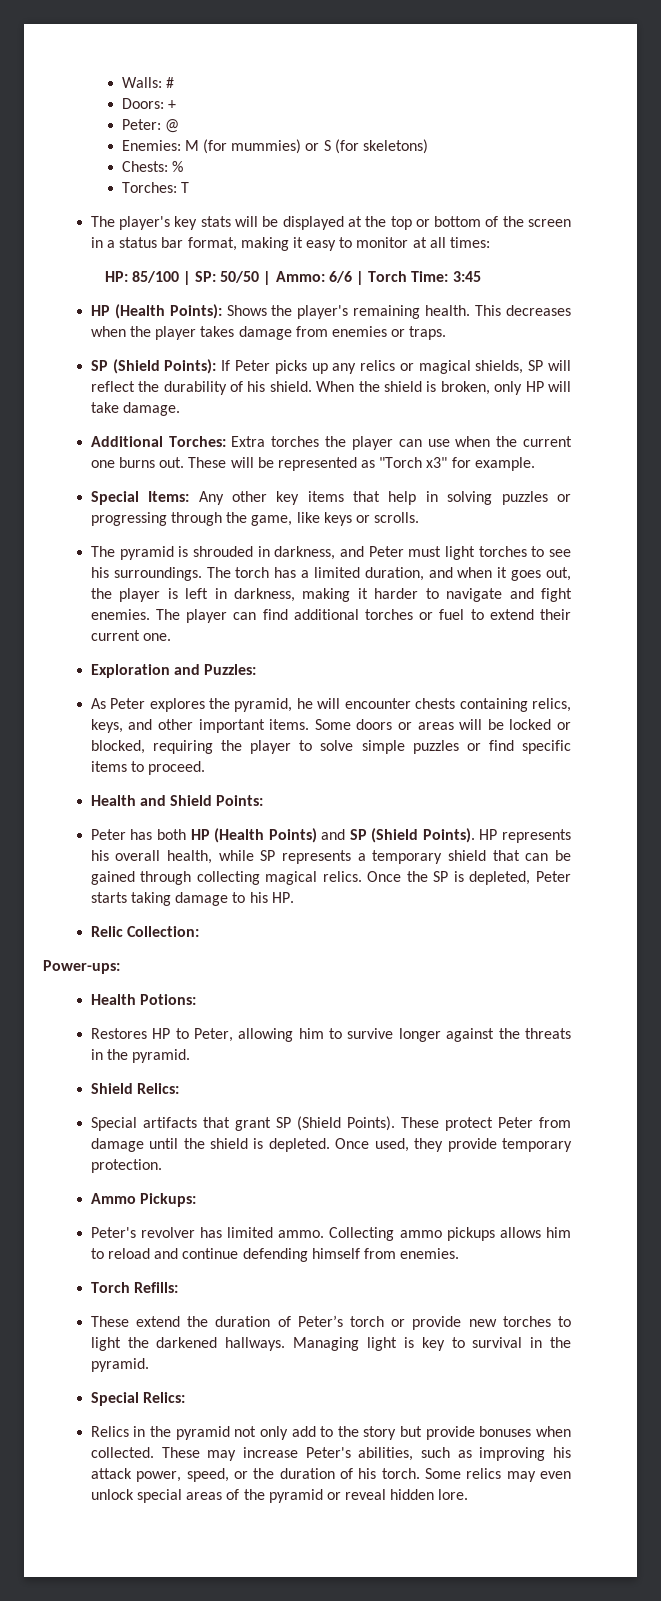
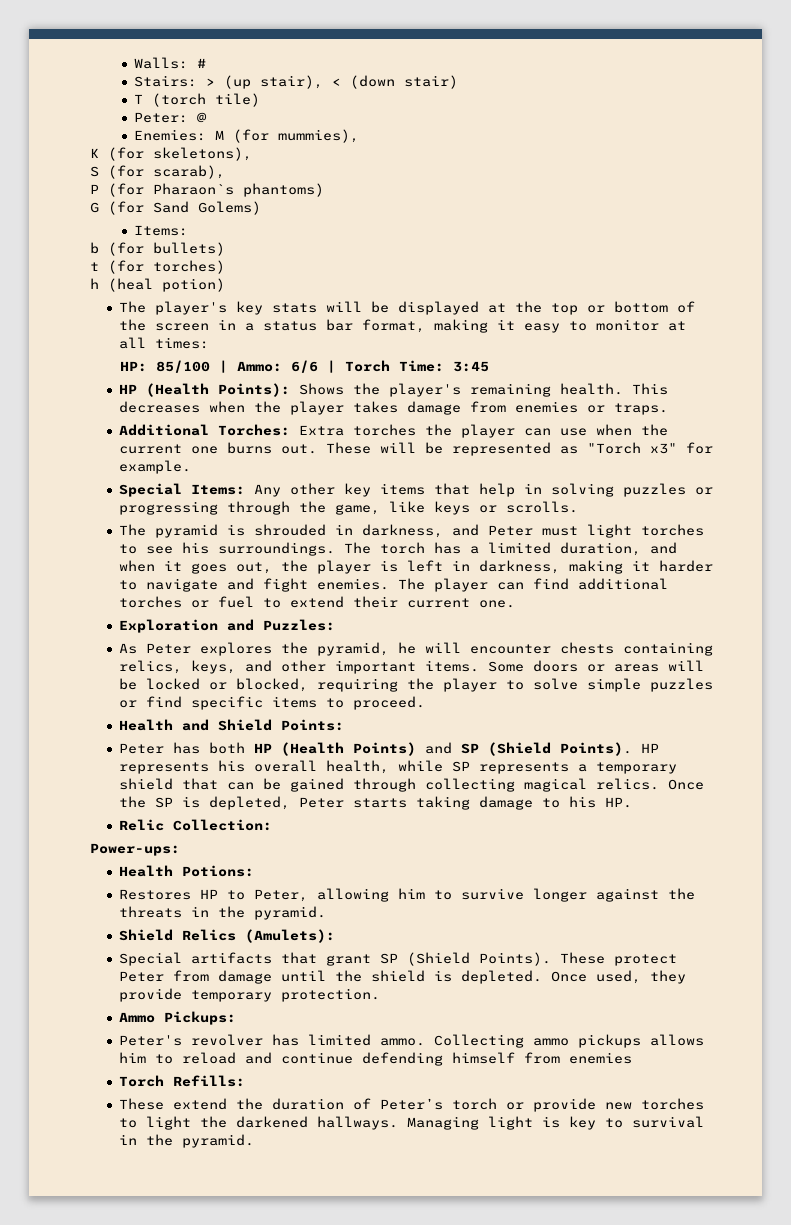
[121,98,176,109] Doors: + -> [133,75,458,89] [133,93,260,107] Stairs: > (up stair), < (down stair) // T (torch tile)
[231,139,428,154] [121,161,183,172] [121,182,189,193] mummies) or S (for skeletons) // Chests: % // Torches: T -> [277,129,359,143] [90,147,252,161] [90,165,225,179] [90,183,324,197] [90,201,261,215] [133,225,188,236] [90,242,225,256] [90,260,225,274] [90,278,225,292] mummies), // K (for skeletons), // S (for scarab), // P (for Pharaon`s phantoms) // G (for Sand Golems) // Items: // b (for bullets) // t (for torches) // h (heal potion)
[195,271,272,285] SP: 50/50 | -> (228, 366) none
[90,359,571,374] [90,381,571,395] [90,402,180,416] // SP (Shield Points): If Peter picks up any relics or magical shields, SP will reflect the durability of his shield. When the shield is broken, only HP will take damage. -> (669, 409) none
[136,1083,179,1094] Relics: -> [182,929,336,943] Relics (Amulets):
[400,1248,460,1259] enemies. -> [569,1052,633,1064] enemies
[90,1392,185,1406] [90,1426,572,1440] [90,1447,571,1461] [90,1468,571,1482] [90,1489,469,1503] // Special Relics: // Relics in the pyramid not only add to the story but provide bonuses when collected. These may increase Peter's abilities, such as improving his attack power, speed, or the duration of his torch. Some relics may even unlock special areas of the pyramid or reveal hidden lore. -> (255, 1141) none

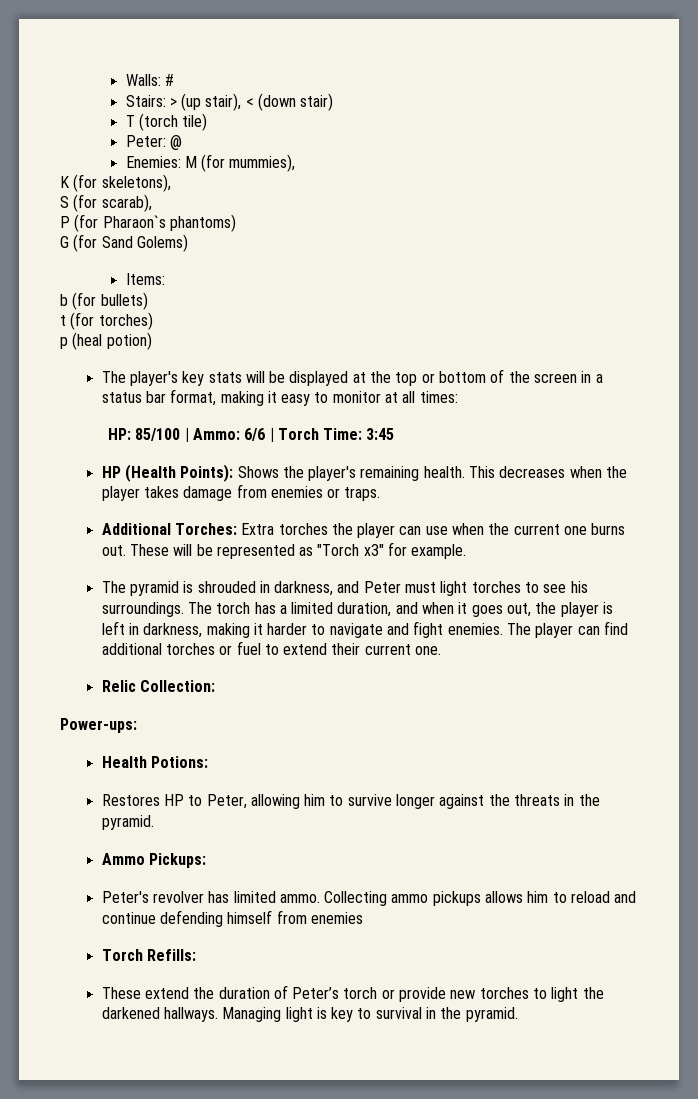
[90,278,99,289] h -> [60,337,68,349] p
[119,483,714,497] [119,501,579,515] // Special Items: Any other key items that help in solving puzzles or progressing through the game, like keys or scrolls. -> (467, 551) none
[119,619,336,633] [119,642,714,656] [119,660,705,674] [119,678,714,692] [119,696,426,710] [119,719,345,731] [119,742,660,756] [119,760,678,774] [119,778,705,792] [119,796,633,810] // Exploration and Puzzles: // As Peter explores the pyramid, he will encounter chests containing relics, keys, and other important items. Some doors or areas will be locked or blocked, requiring the player to solve simple puzzles or find specific items to proceed. // Health and Shield Points: // Peter has both HP (Health Points) and SP (Shield Points). HP represents his overall health, while SP represents a temporary shield that can be gained through collecting magical relics. Once the SP is depleted, Peter starts taking damage to his HP. -> (442, 650) none
[119,929,336,943] [119,952,678,966] [119,970,687,984] [119,988,381,1002] // Shield Relics (Amulets): // Special artifacts that grant SP (Shield Points). These protect Peter from damage until the shield is depleted. Once used, they provide temporary protection. -> (154, 822) none

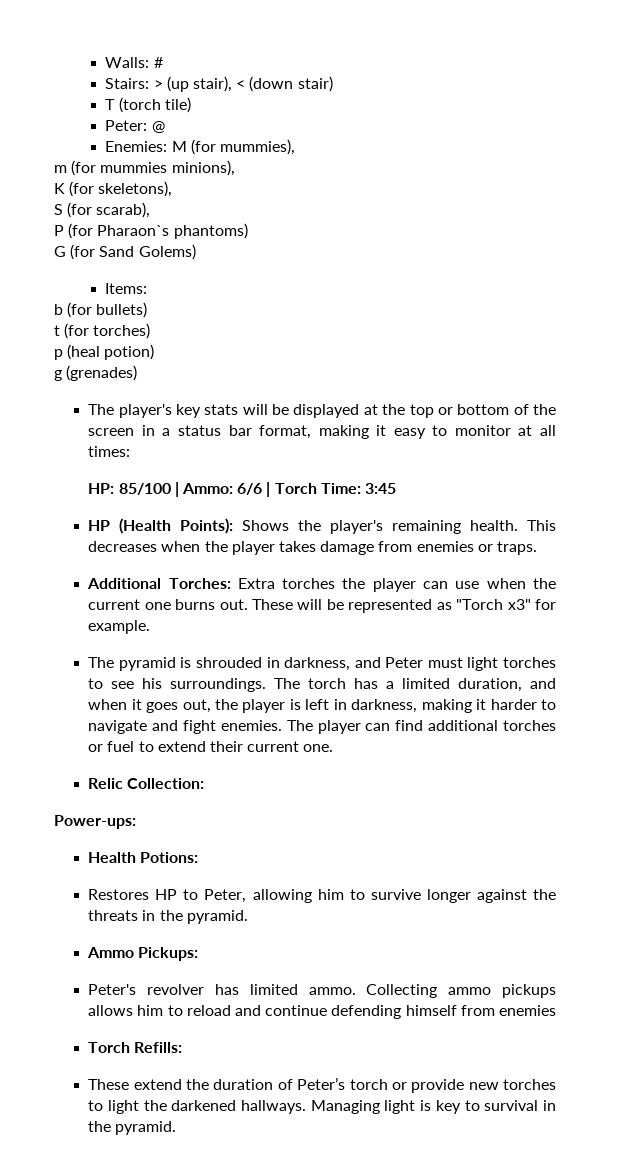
(296, 163) none -> [54,160,235,176] // m (for mummies minions),
(152, 341) none -> [54,365,138,381] // g (grenades)

